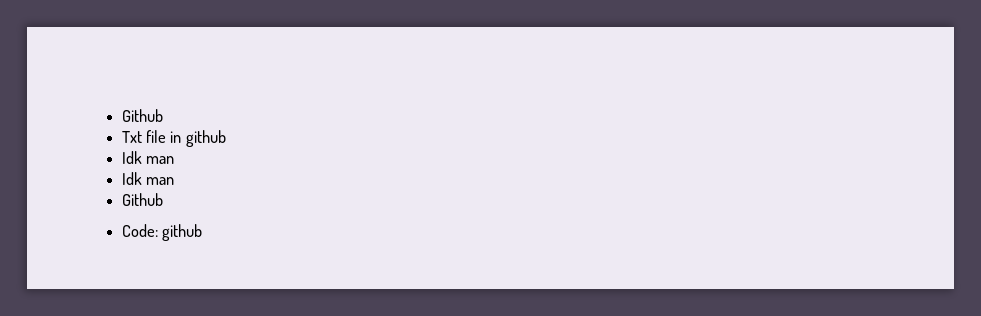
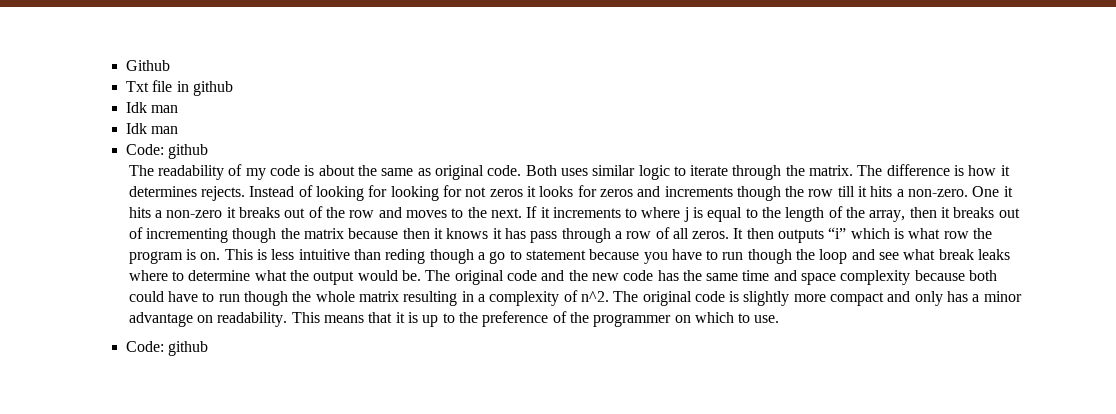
[121,193,163,206] Github -> [125,144,209,159] [128,164,1010,180] [128,185,1013,201] [128,206,1020,222] [128,227,993,243] [128,249,1011,264] [128,270,998,285] [128,290,1022,306] [128,311,780,327] Code: github // The readability of my code is about the same as original code. Both uses similar logic to iterate through the matrix. The difference is how it determines rejects. Instead of looking for looking for not zeros it looks for zeros and increments though the row till it hits a non-zero. One it hits a non-zero it breaks out of the row and moves to the next. If it increments to where j is equal to the length of the array, then it breaks out of incrementing though the matrix because then it knows it has pass through a row of all zeros. It then outputs “i” which is what row the program is on. This is less intuitive than reding though a go to statement because you have to run though the loop and see what break leaks where to determine what the output would be. The original code and the new code has the same time and space complexity because both could have to run though the whole matrix resulting in a complexity of n^2. The original code is slightly more compact and only has a minor advantage on readability. This means that it is up to the preference of the programmer on which to use.

